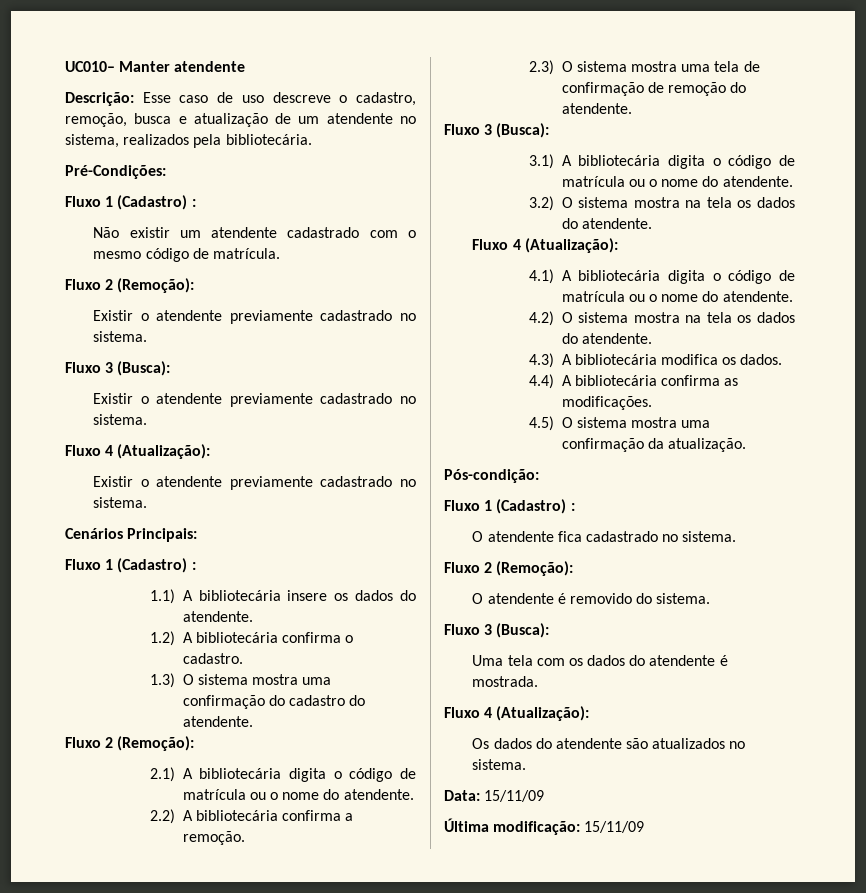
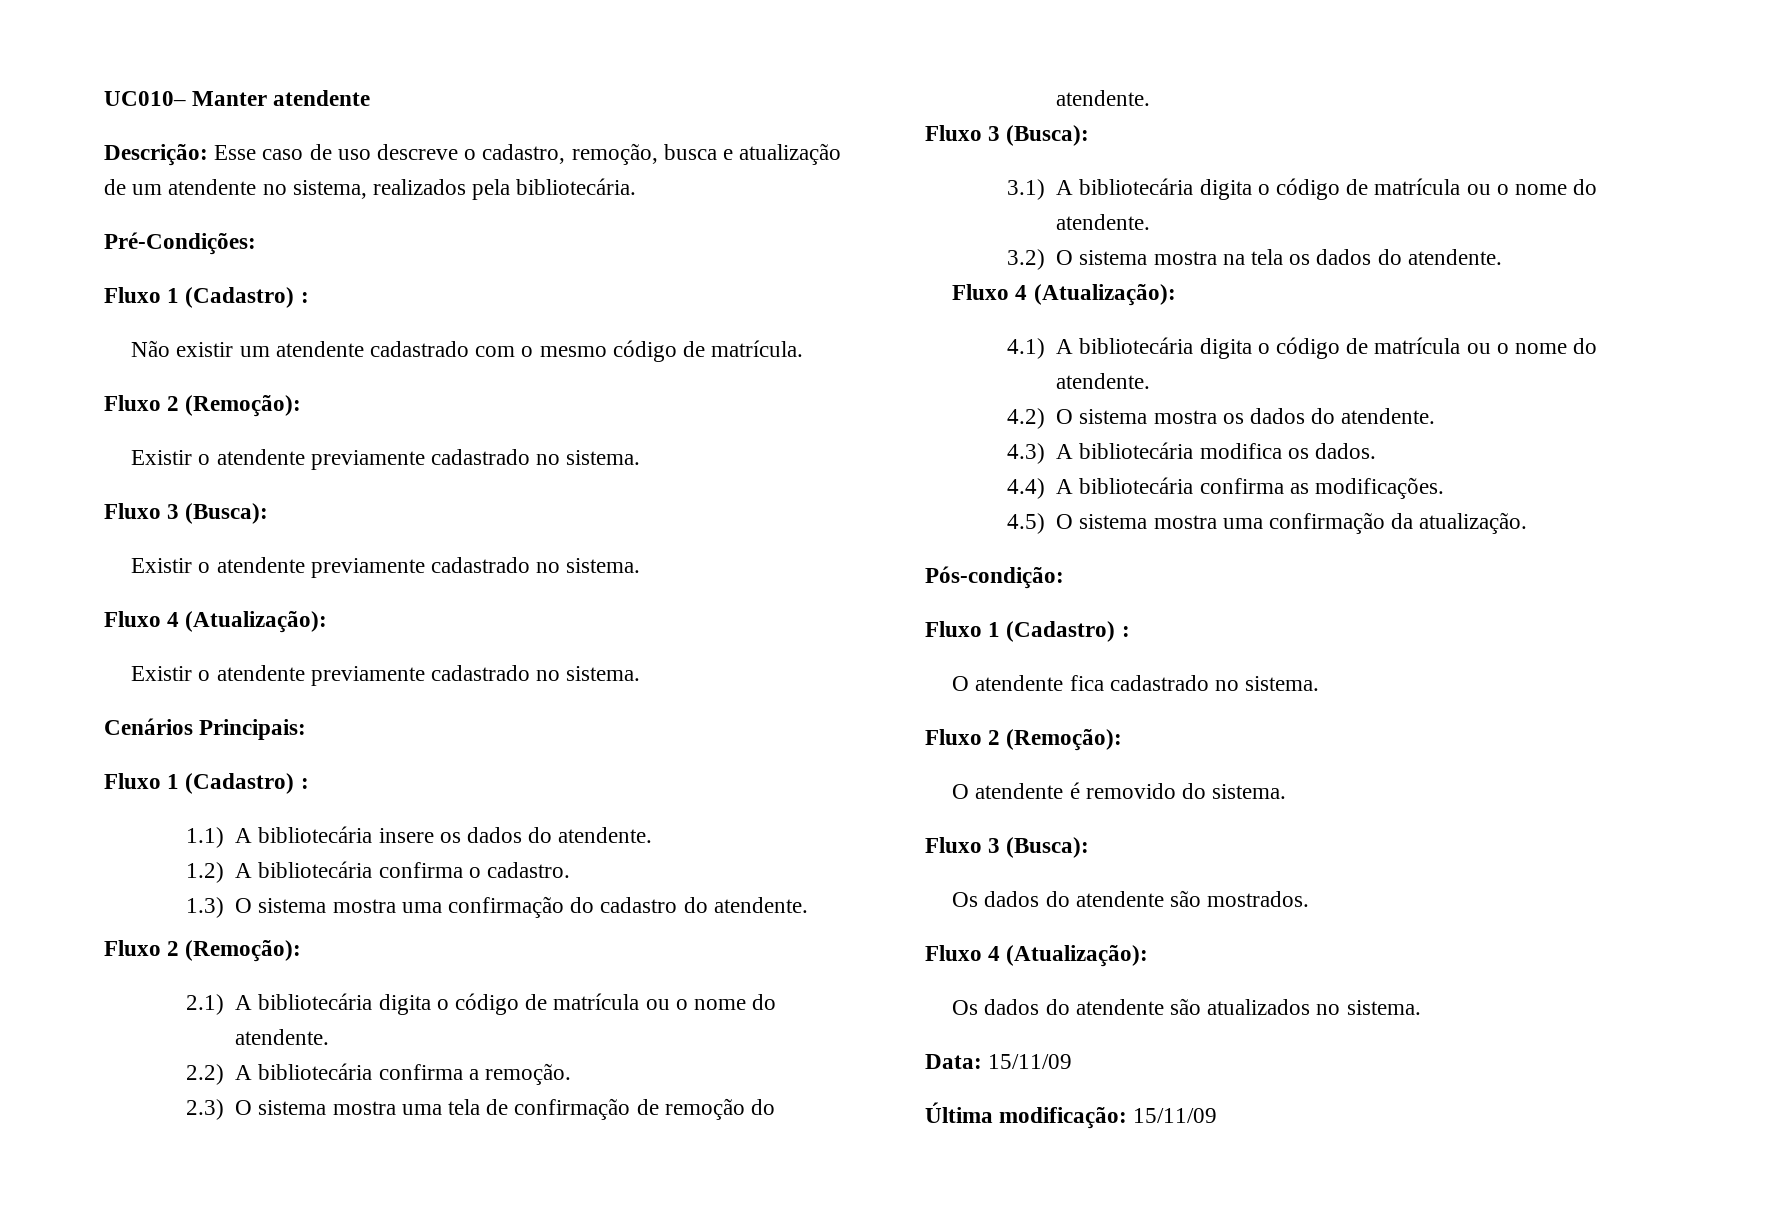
[685,312,732,323] na tela -> (1217, 417) none
[472,655,728,666] [472,676,539,687] Uma tela com os dados do atendente é mostrada. -> [952,890,1310,907] Os dados do atendente são mostrados.

